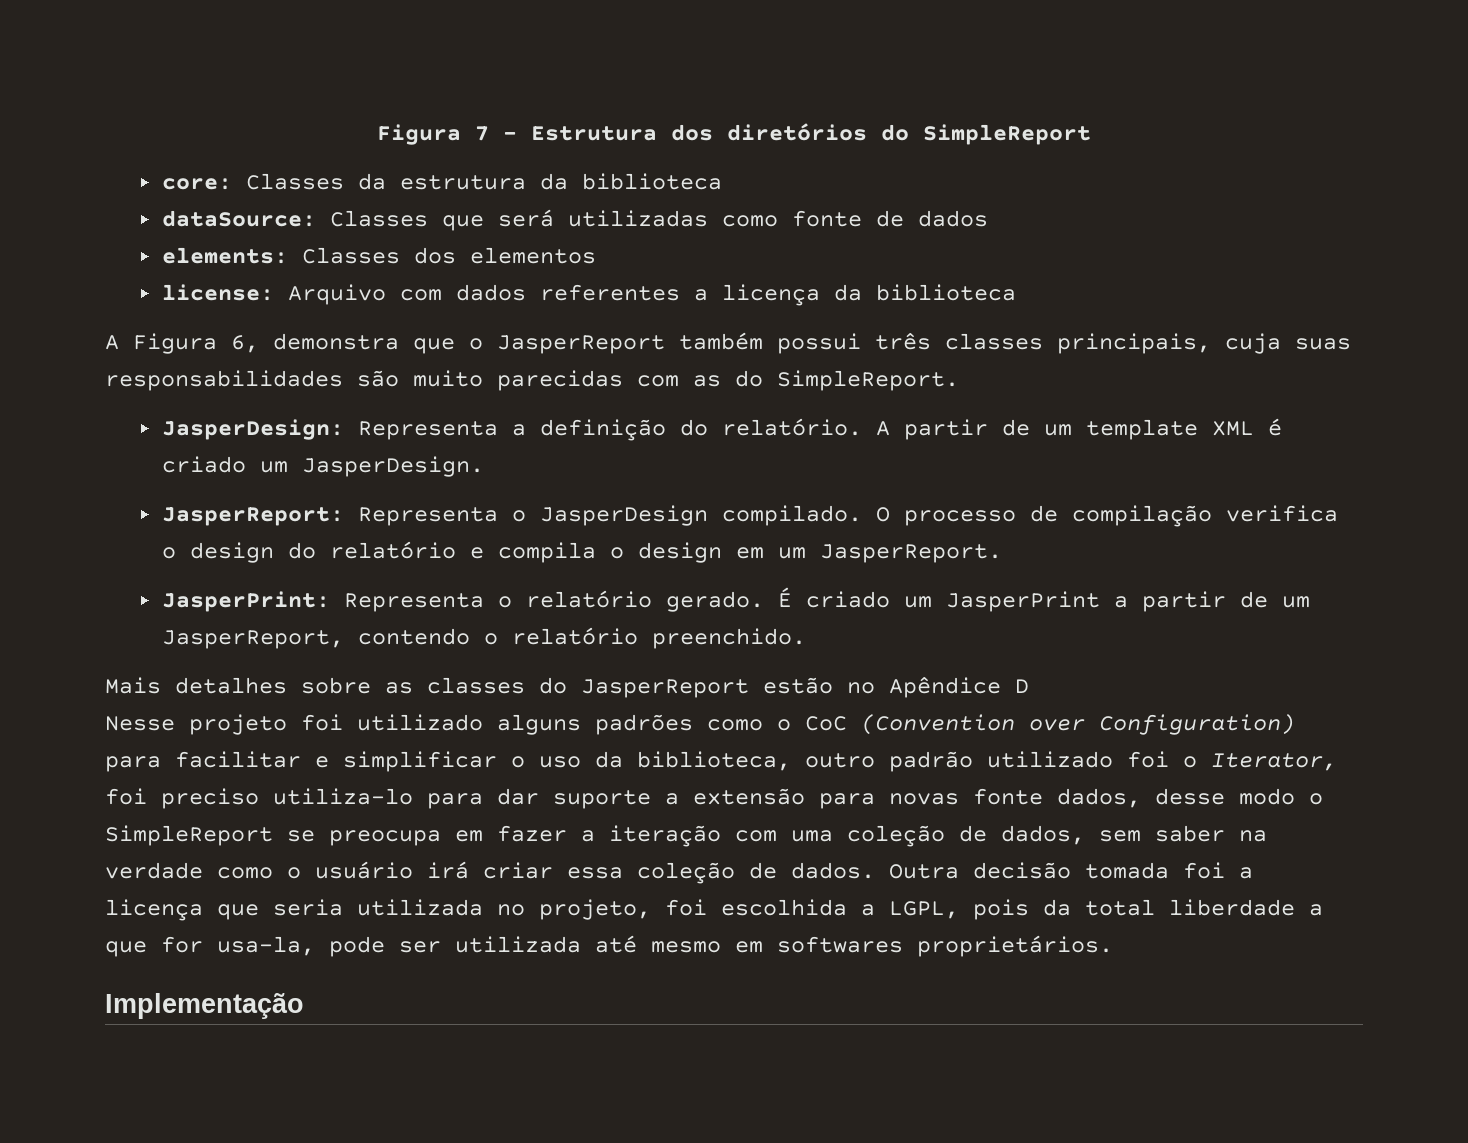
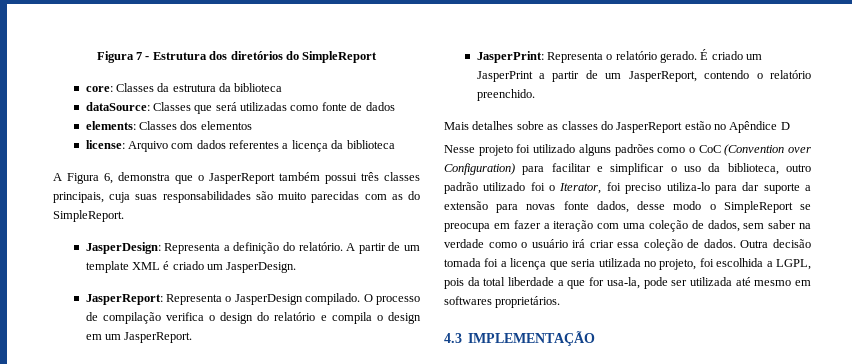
[105,993,304,1019] Implementação -> [444,331,596,346] 4.3 IMPLEMENTAÇÃO

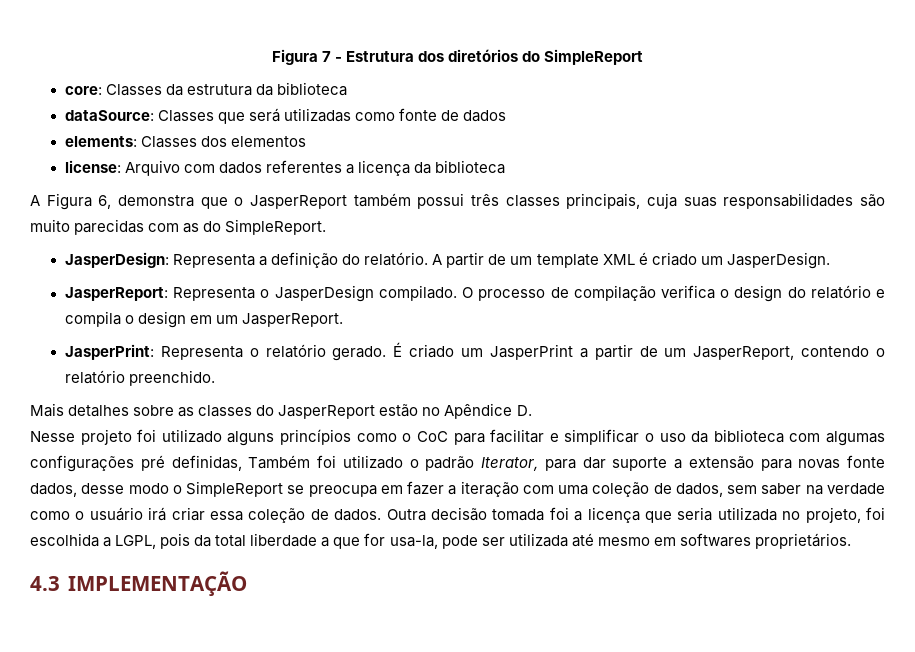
[780,122,790,130] D -> [516,405,532,416] D.
[614,144,654,156] padrões -> [280,429,352,445] princípios
[724,144,811,156] [444,163,515,175] (Convention over Configuration) -> (448, 436) none
[727,163,811,175] [444,182,710,194] biblioteca, outro padrão utilizado foi o Iterator, foi preciso utiliza-lo -> [713,429,885,446] [30,455,538,472] biblioteca com algumas configurações pré definidas, Também foi utilizado o padrão Iterator,

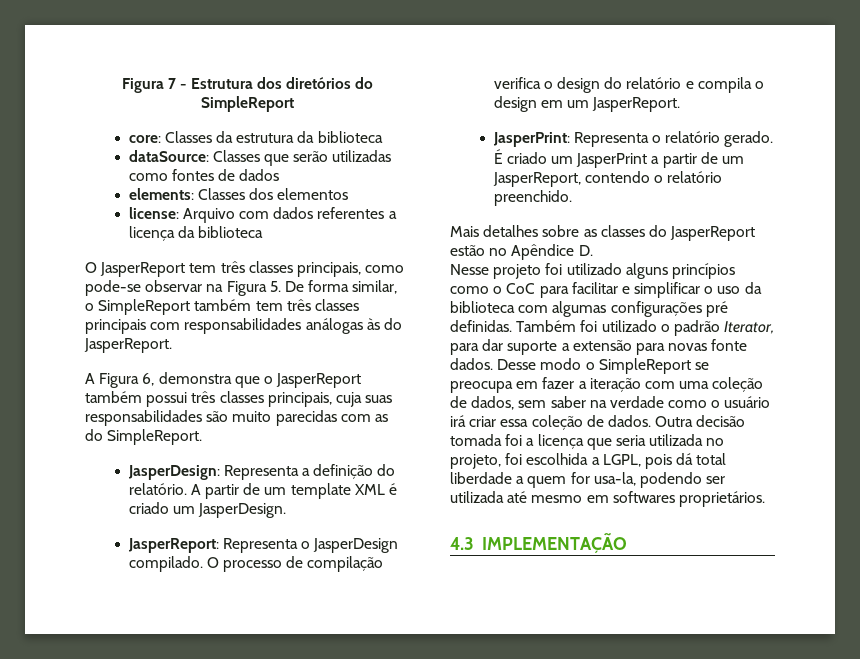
[249,108,281,122] será -> [293,151,329,162] serão
[399,108,438,121] fonte -> [171,169,214,181] fontes
(506, 167) none -> [85,261,405,277] [85,280,398,296] [85,299,359,315] [85,318,402,334] [84,338,172,353] // O JasperReport tem três classes principais, como pode-se observar na Figura 5. De forma similar, o SimpleReport também tem três classes principais com responsabilidades análogas às do JasperReport.
[171,455,242,471] definidas, -> [450,320,512,332] definidas.
[30,483,125,497] dados, desse -> [450,358,537,370] dados. Desse
[194,535,212,547] da -> [676,453,694,465] dá
[333,537,361,549] que -> [527,476,567,488] quem
[441,535,478,549] pode -> [639,472,702,488] podendo

